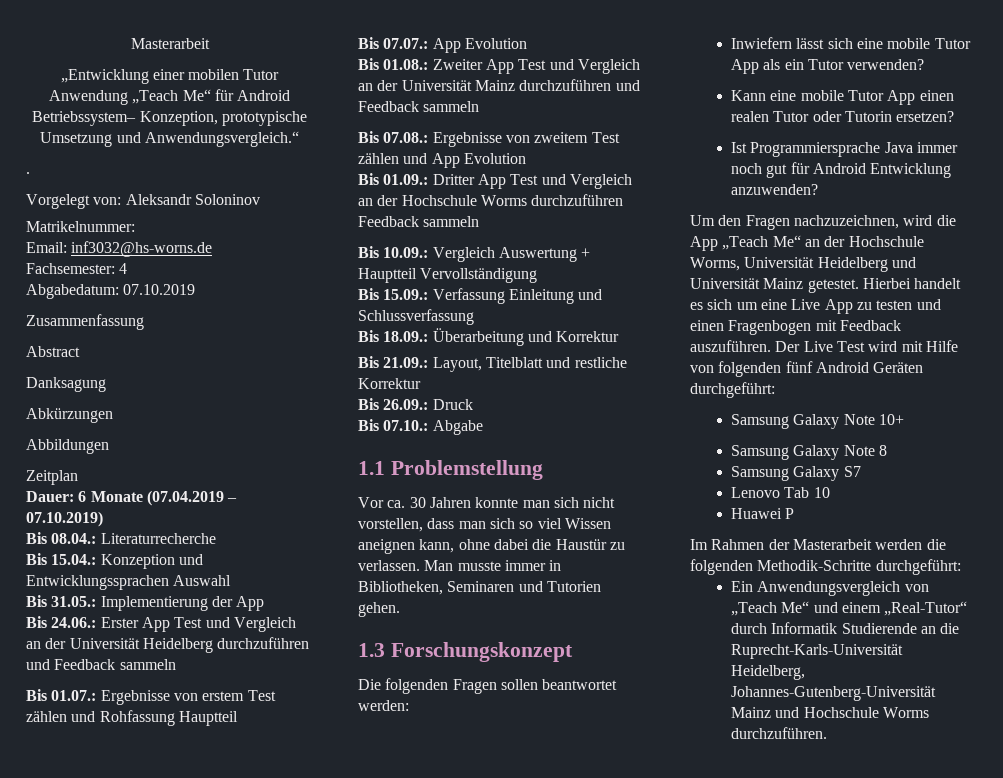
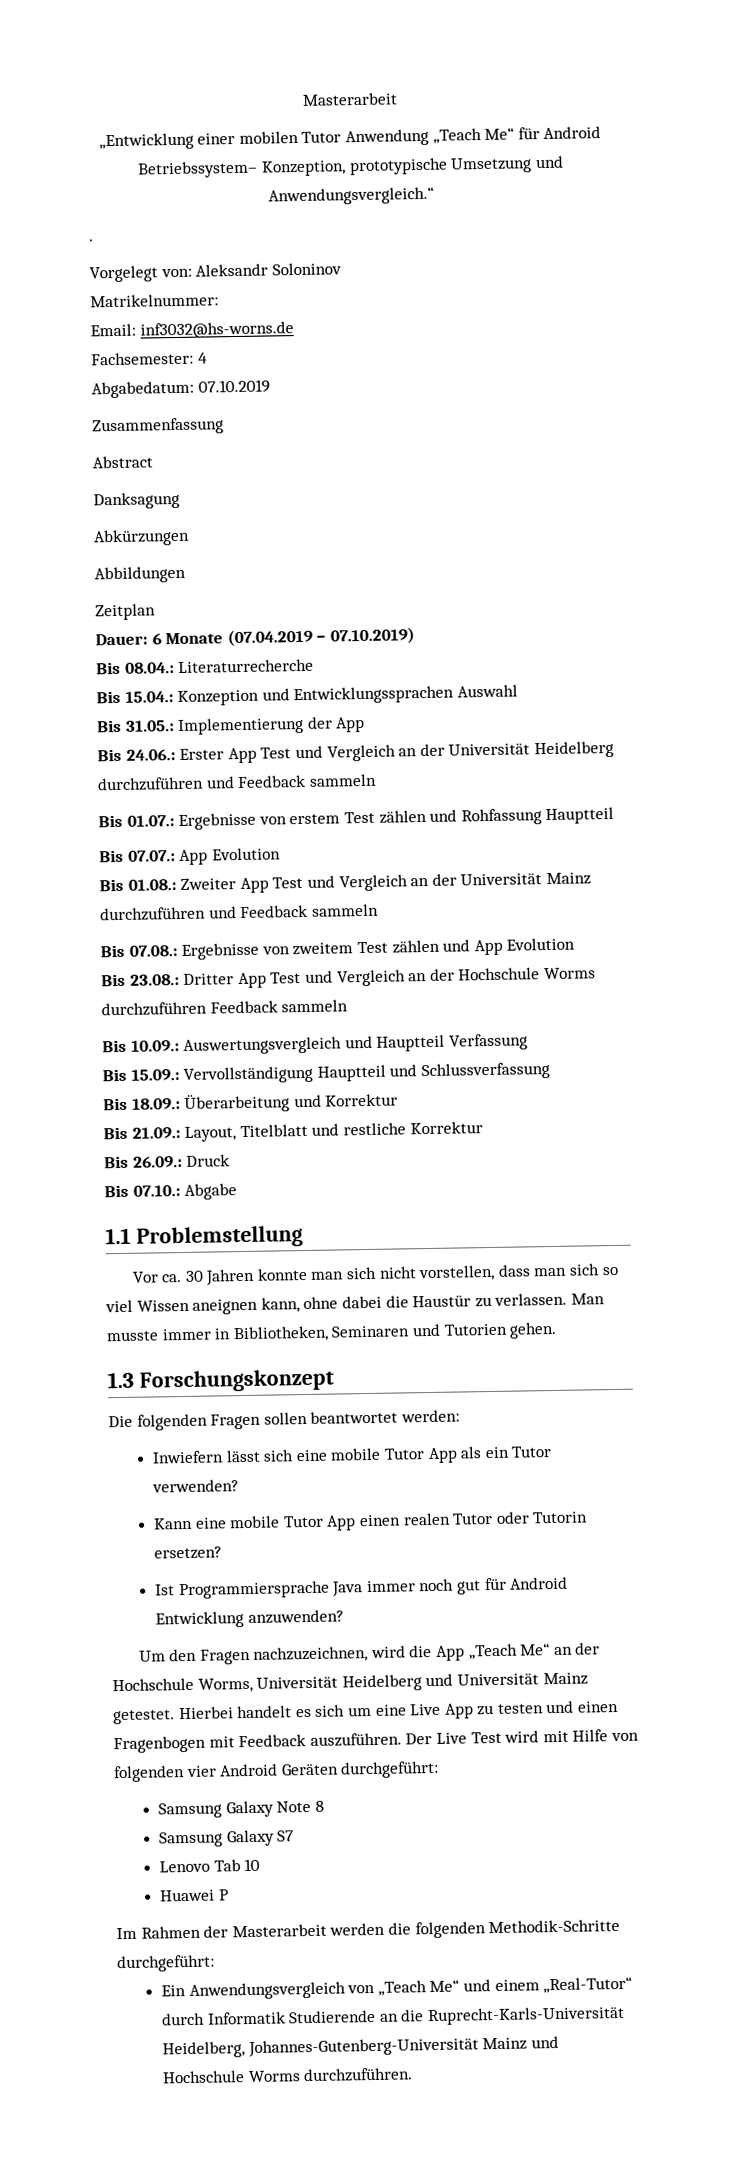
[383,174,429,185] 01.09.: -> [129,974,180,986] 23.08.:
[432,247,591,262] [358,268,538,283] Vergleich Auswertung + Hauptteil Vervollständigung -> [183,1033,528,1055] Auswertungsvergleich und Hauptteil Verfassung
[432,288,574,304] Verfassung Einleitung -> [183,1064,386,1084] Vervollständigung Hauptteil
[785,361,813,373] fünf -> [185,1765,217,1778] vier
[731,414,905,429] // Samsung Galaxy Note 10+ -> (440, 1769) none

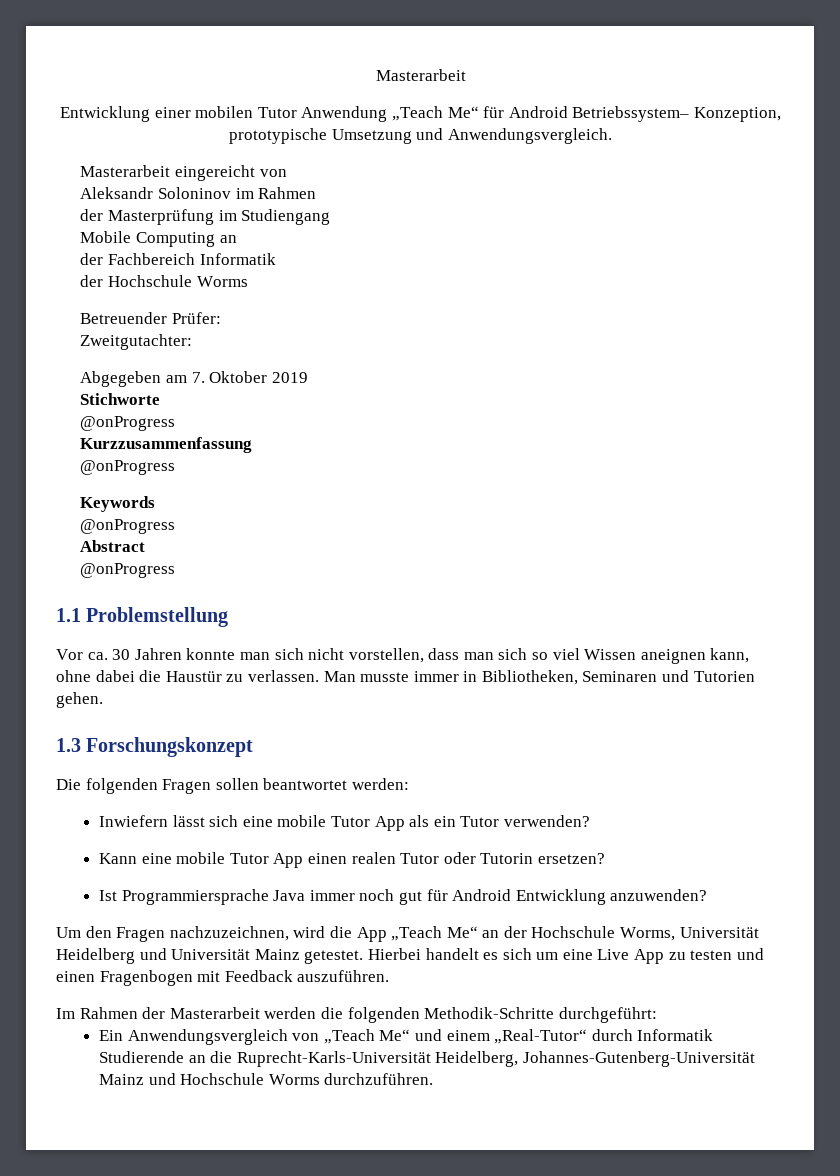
[98,132,194,151] „Entwicklung -> [60,106,151,122] Entwicklung
[268,186,434,206] [89,239,94,242] [89,262,342,283] [90,293,219,308] [90,321,294,339] [91,351,208,366] [91,379,270,399] [92,417,224,436] [92,455,153,469] [93,491,180,510] [93,528,190,547] [94,565,186,584] [95,603,156,621] [95,627,415,647] [96,658,315,675] [96,684,518,706] [97,716,366,735] [97,740,614,764] [97,773,377,792] [98,806,615,830] [99,847,281,865] [99,872,591,894] [100,903,379,922] [100,937,576,960] [101,967,596,989] [101,999,349,1017] [102,1033,528,1055] [102,1062,550,1084] [103,1093,399,1113] [103,1121,483,1142] [104,1154,231,1169] [104,1183,238,1200] Anwendungsvergleich.“ // . // Vorgelegt von: Aleksandr Soloninov // Matrikelnummer: // Email: inf3032@hs-worns.de // Fachsemester: 4 // Abgabedatum: 07.10.2019 // Zusammenfassung // Abstract // Danksagung // Abkürzungen // Abbildungen // Zeitplan // Dauer: 6 Monate (07.04.2019 – 07.10.2019) // Bis 08.04.: Literaturrecherche // Bis 15.04.: Konzeption und Entwicklungssprachen Auswahl // Bis 31.05.: Implementierung der App // Bis 24.06.: Erster App Test und Vergleich an der Universität Heidelberg durchzuführen und Feedback sammeln // Bis 01.07.: Ergebnisse von erstem Test zählen und Rohfassung Hauptteil // Bis 07.07.: App Evolution // Bis 01.08.: Zweiter App Test und Vergleich an der Universität Mainz durchzuführen und Feedback sammeln // Bis 07.08.: Ergebnisse von zweitem Test zählen und App Evolution // Bis 23.08.: Dritter App Test und Vergleich an der Hochschule Worms durchzuführen Feedback sammeln // Bis 10.09.: Auswertungsvergleich und Hauptteil Verfassung // Bis 15.09.: Vervollständigung Hauptteil und Schlussverfassung // Bis 18.09.: Überarbeitung und Korrektur // Bis 21.09.: Layout, Titelblatt und restliche Korrektur // Bis 26.09.: Druck // Bis 07.10.: Abgabe -> [447,128,612,144] [80,165,287,181] [80,187,317,199] [80,209,331,225] [80,231,237,247] [80,253,276,265] [80,275,248,287] [80,312,221,324] [80,334,193,350] [80,371,308,387] [80,393,161,405] [80,416,176,431] [80,437,253,453] [80,460,176,475] [80,496,156,512] [80,519,176,534] [80,540,146,552] [80,563,176,578] Anwendungsvergleich. // Masterarbeit eingereicht von // Aleksandr Soloninov im Rahmen // der Masterprüfung im Studiengang // Mobile Computing an // der Fachbereich Informatik // der Hochschule Worms // Betreuender Prüfer: // Zweitgutachter: // Abgegeben am 7. Oktober 2019 // Stichworte // @onProgress // Kurzzusammenfassung // @onProgress // Keywords // @onProgress // Abstract // @onProgress
[405,1729,639,1745] [113,1760,440,1783] [157,1800,324,1819] [158,1829,295,1848] [158,1858,261,1873] [159,1889,229,1902] Der Live Test wird mit Hilfe von folgenden vier Android Geräten durchgeführt: // Samsung Galaxy Note 8 // Samsung Galaxy S7 // Lenovo Tab 10 // Huawei P -> (390, 976) none

